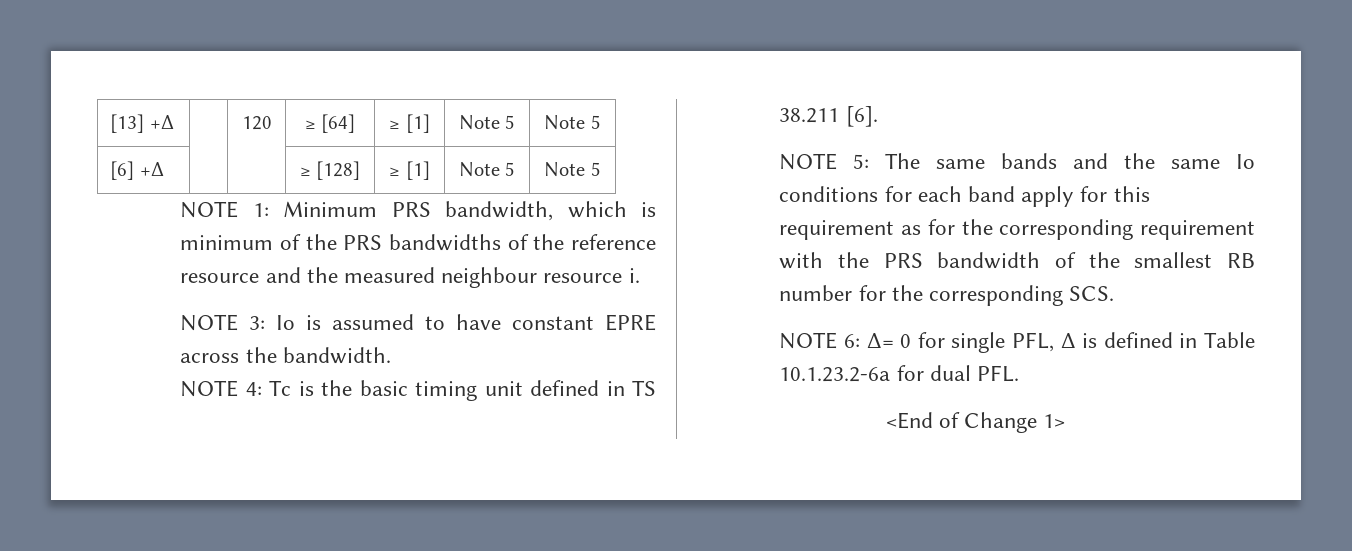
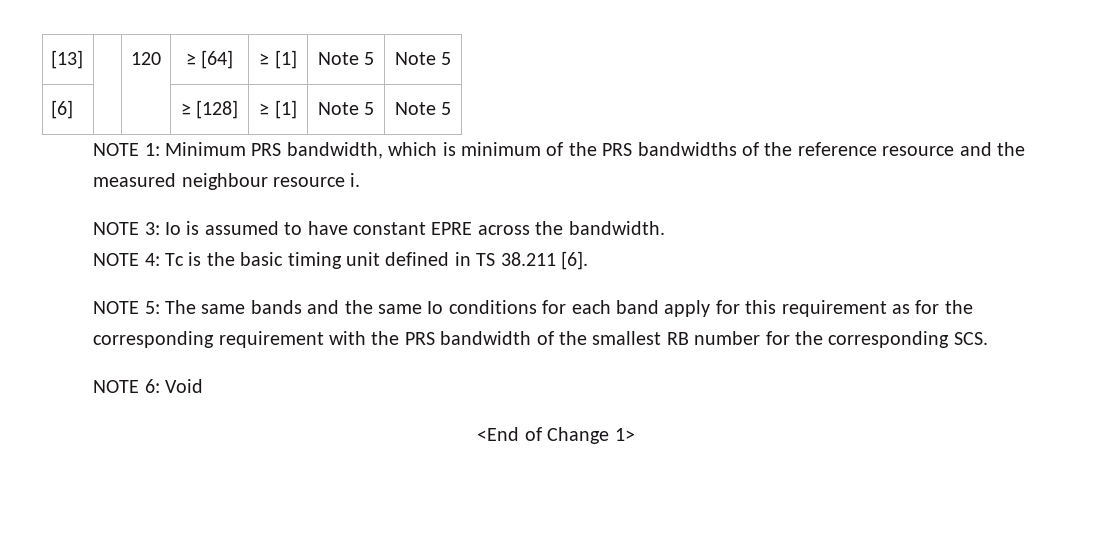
[149,115,174,129] +Δ -> (84, 59) none
[139,162,164,176] +Δ -> (74, 109) none
[866,332,1255,353] [779,365,1019,382] Δ= 0 for single PFL, Δ is defined in Table 10.1.23.2-6a for dual PFL. -> [165,379,204,393] Void

